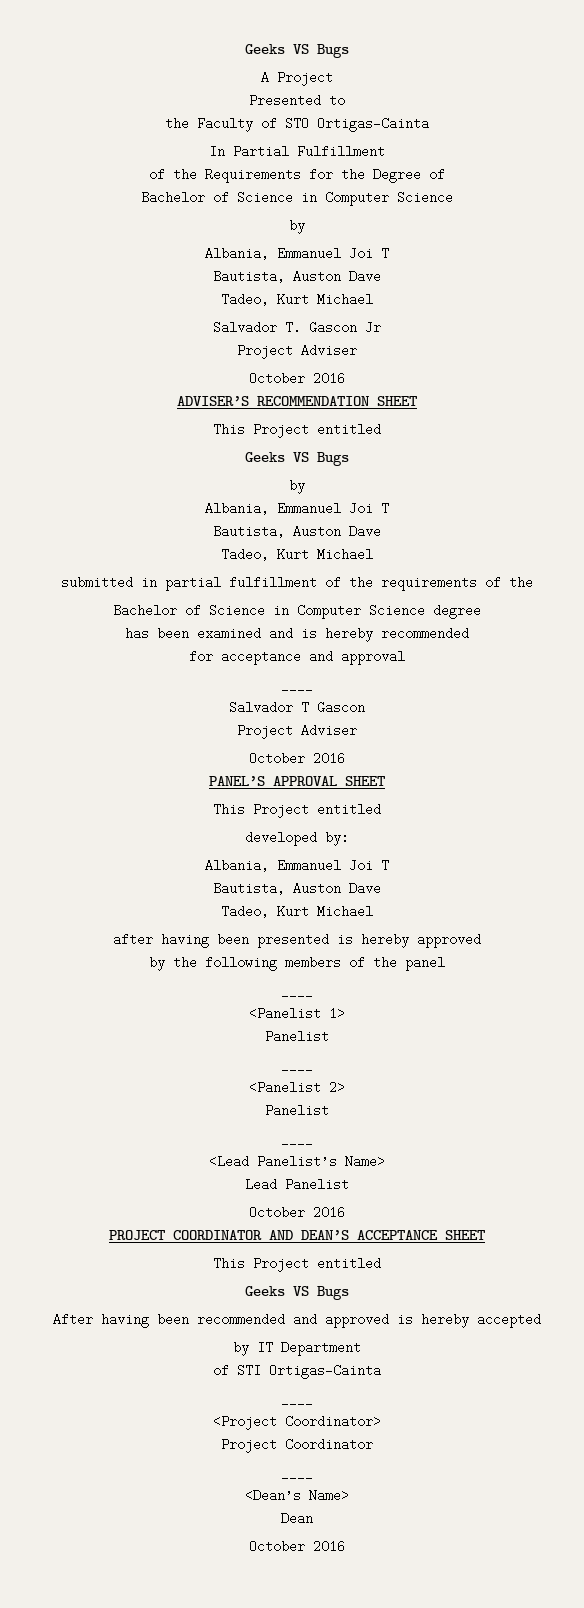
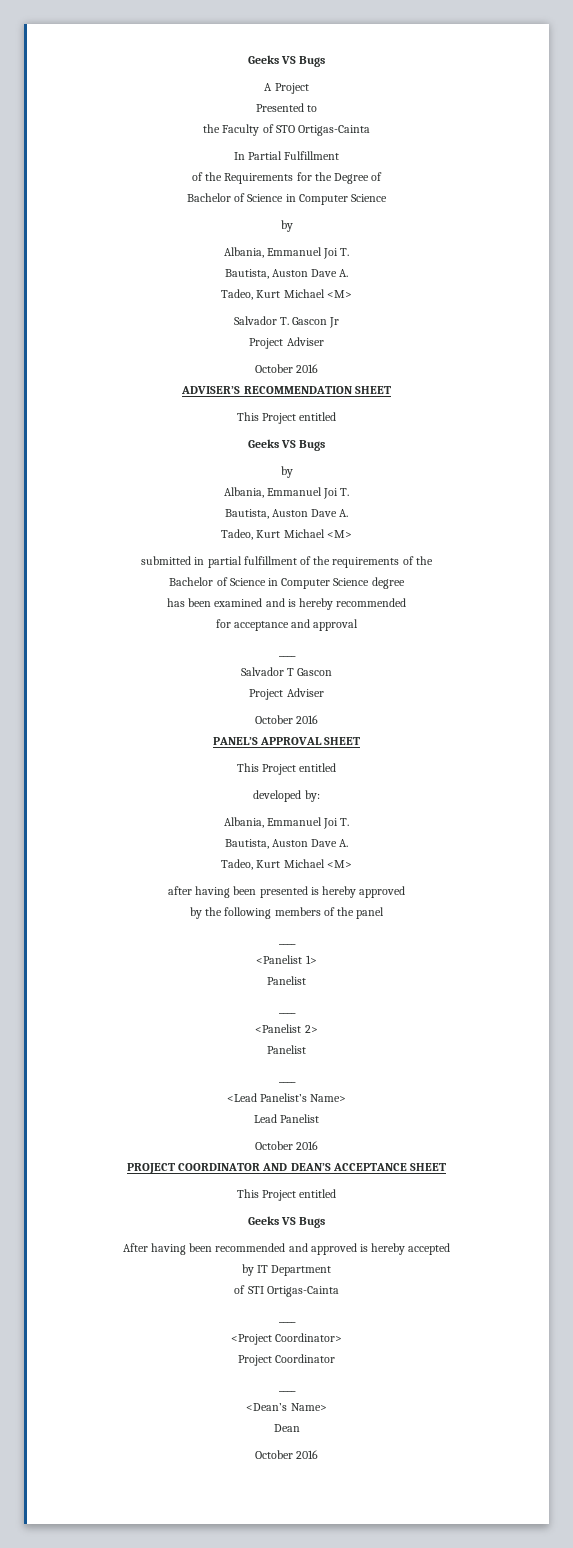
[381,247,389,260] [213,270,381,283] [221,293,373,306] T // Bautista, Auston Dave // Tadeo, Kurt Michael -> [340,248,350,256] [224,269,349,279] [221,289,352,300] T. // Bautista, Auston Dave A. // Tadeo, Kurt Michael <M>
[381,502,389,515] [213,525,381,538] [221,548,373,561] T // Bautista, Auston Dave // Tadeo, Kurt Michael -> [340,488,350,496] [224,509,349,519] [221,529,352,540] T. // Bautista, Auston Dave A. // Tadeo, Kurt Michael <M>
[381,859,389,872] [213,882,381,895] [221,905,373,918] T // Bautista, Auston Dave // Tadeo, Kurt Michael -> [340,818,350,826] [224,839,349,849] [221,859,352,870] T. // Bautista, Auston Dave A. // Tadeo, Kurt Michael <M>

